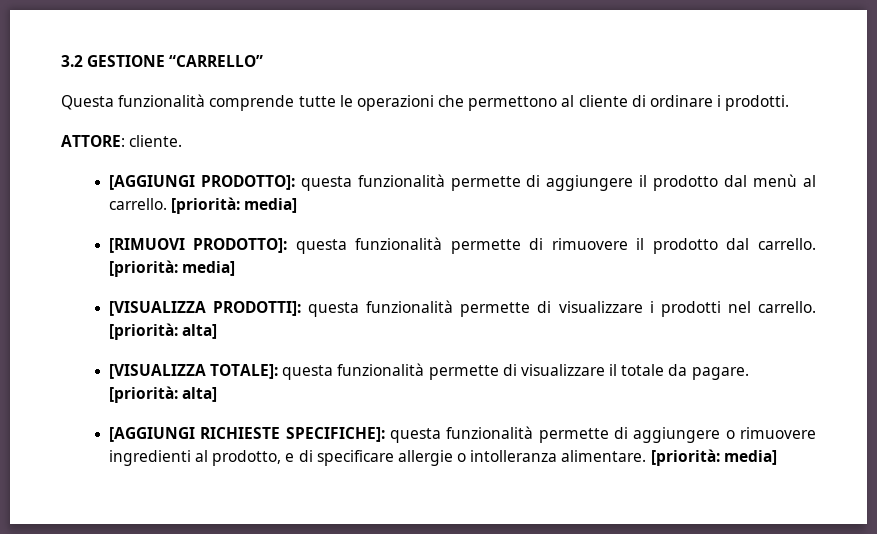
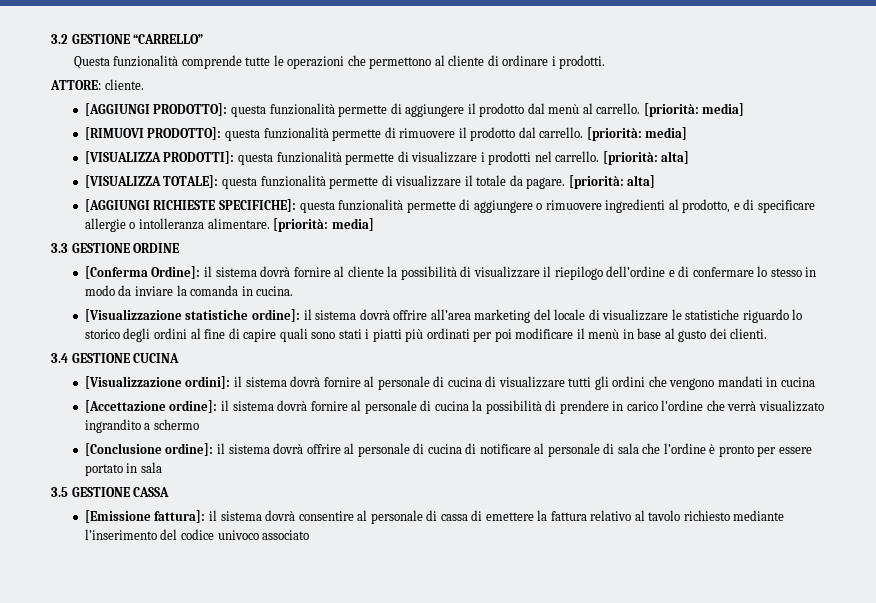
(777, 457) none -> [51,243,180,253] [84,266,817,280] [84,285,294,296] [84,309,803,323] [84,328,768,342] [51,353,180,363] [84,376,815,390] [84,400,824,414] [84,419,199,433] [84,443,812,457] [84,462,162,476] [51,487,170,497] [84,510,785,524] [84,529,310,540] // 3.3 GESTIONE ORDINE // [Conferma Ordine]: il sistema dovrà fornire al cliente la possibilità di visualizzare il riepilogo dell’ordine e di confermare lo stesso in modo da inviare la comanda in cucina. // [Visualizzazione statistiche ordine]: il sistema dovrà offrire all’area marketing del locale di visualizzare le statistiche riguardo lo storico degli ordini al fine di capire quali sono stati i piatti più ordinati per poi modificare il menù in base al gusto dei clienti. // 3.4 GESTIONE CUCINA // [Visualizzazione ordini]: il sistema dovrà fornire al personale di cucina di visualizzare tutti gli ordini che vengono mandati in cucina // [Accettazione ordine]: il sistema dovrà fornire al personale di cucina la possibilità di prendere in carico l’ordine che verrà visualizzato ingrandito a schermo // [Conclusione ordine]: il sistema dovrà offrire al personale di cucina di notificare al personale di sala che l’ordine è pronto per essere portato in sala // 3.5 GESTIONE CASSA // [Emissione fattura]: il sistema dovrà consentire al personale di cassa di emettere la fattura relativo al tavolo richiesto mediante l’inserimento del codice univoco associato

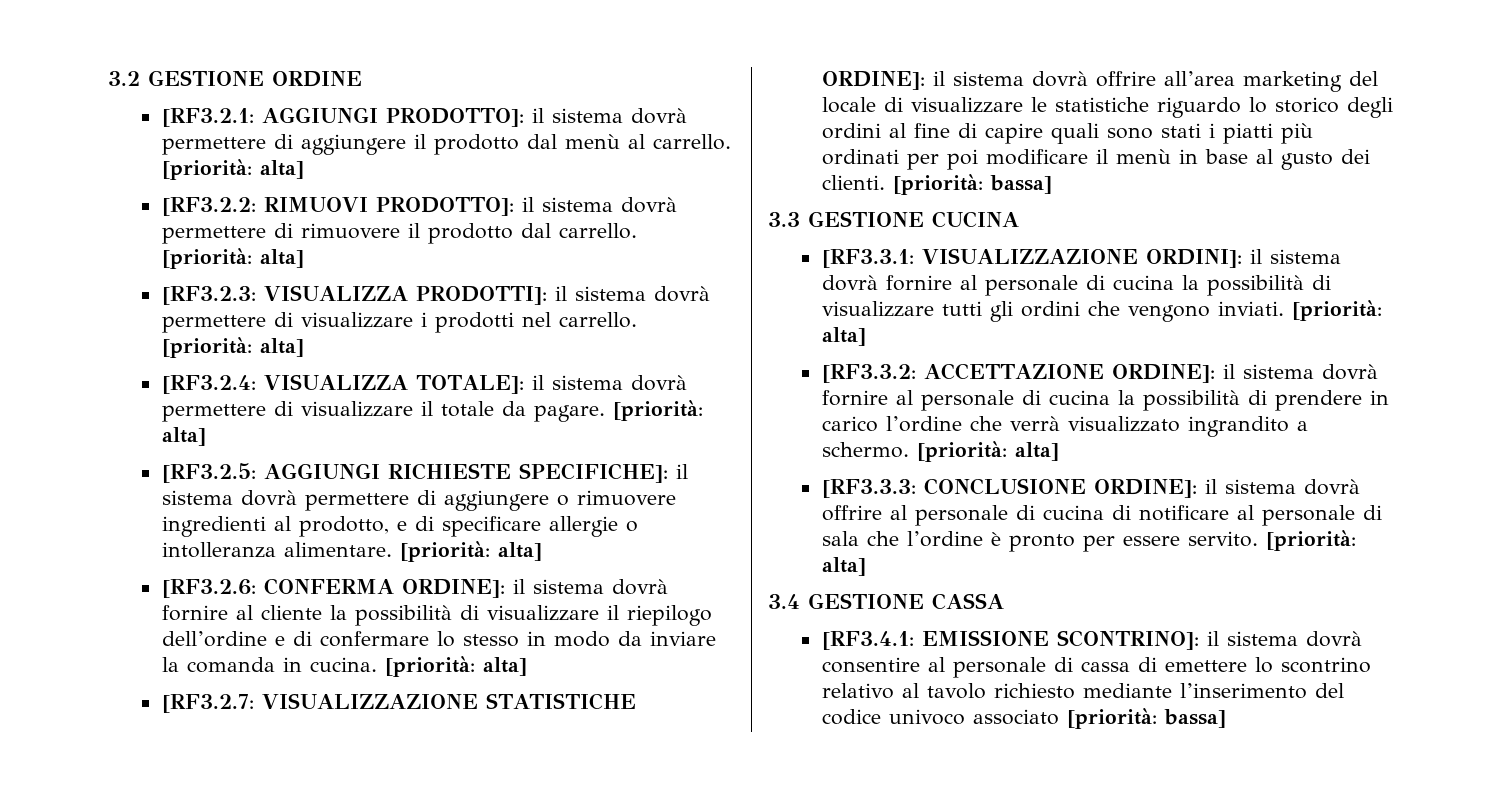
[133,34,204,44] [73,55,606,69] [50,79,144,90] [84,103,388,117] “CARRELLO” // Questa funzionalità comprende tutte le operazioni che permettono al cliente di ordinare i prodotti. // ATTORE: cliente. // [AGGIUNGI PRODOTTO]: questa funzionalità permette -> [272,71,362,87] [161,107,687,127] [161,137,266,155] ORDINE // [RF3.2.1: AGGIUNGI PRODOTTO]: il sistema dovrà permettere
[702,103,745,116] [84,127,382,141] media] // [RIMUOVI PRODOTTO]: questa funzionalità permette -> [259,160,304,179] [161,197,677,216] [161,226,266,244] alta] // [RF3.2.2: RIMUOVI PRODOTTO]: il sistema dovrà permettere
[645,127,688,140] [84,151,395,165] media] // [VISUALIZZA PRODOTTI]: questa funzionalità permette -> [259,249,304,268] [161,285,710,305] [161,315,266,333] alta] // [RF3.2.3: VISUALIZZA PRODOTTI]: il sistema dovrà permettere
[84,175,379,189] [VISUALIZZA TOTALE]: questa funzionalità permette -> [161,374,687,394] [161,404,266,422] [RF3.2.4: VISUALIZZA TOTALE]: il sistema dovrà permettere
[84,199,456,213] [AGGIUNGI RICHIESTE SPECIFICHE]: questa funzionalità permette -> [161,463,688,483] [161,490,409,511] [RF3.2.5: AGGIUNGI RICHIESTE SPECIFICHE]: il sistema dovrà permettere
[331,218,374,231] [51,243,180,253] [84,266,201,279] media] // 3.3 GESTIONE ORDINE // [Conferma Ordine]: -> [497,542,542,561] [161,578,505,598] alta] // [RF3.2.6: CONFERMA ORDINE]:
[84,309,300,322] // [Visualizzazione statistiche ordine]: -> [384,656,527,677] [161,693,637,713] [821,71,925,90] [priorità: alta] // [RF3.2.7: VISUALIZZAZIONE STATISTICHE ORDINE]:
[51,353,68,363] // 3.4 -> [892,174,1052,195] [768,212,800,227] [priorità: bassa] // 3.3
[84,376,482,390] [Visualizzazione ordini]: il sistema dovrà fornire al personale di cucina -> [821,248,1341,268] [821,275,1304,296] [RF3.3.1: VISUALIZZAZIONE ORDINI]: il sistema dovrà fornire al personale di cucina la possibilità
[717,376,815,387] [84,400,218,413] mandati in cucina // [Accettazione ordine]: -> [1217,300,1382,321] [821,327,866,346] [821,363,1215,383] inviati. [priorità: alta] // [RF3.3.2: ACCETTAZIONE ORDINE]:
[153,419,199,430] [84,443,214,456] schermo // [Conclusione ordine]: -> [821,441,1059,462] [821,478,1197,498] schermo. [priorità: alta] // [RF3.3.3: CONCLUSIONE ORDINE]:
[84,462,162,476] [51,487,68,497] portato in sala // 3.5 -> [1187,530,1356,551] [821,557,866,576] [768,594,800,609] servito. [priorità: alta] // 3.4
[84,510,206,523] [Emissione fattura]: -> [821,630,1199,650] [RF3.4.1: EMISSIONE SCONTRINO]:
[537,510,587,521] la fattura -> [1254,657,1371,673] lo scontrino
(310, 535) none -> [1066,708,1226,729] [priorità: bassa]

